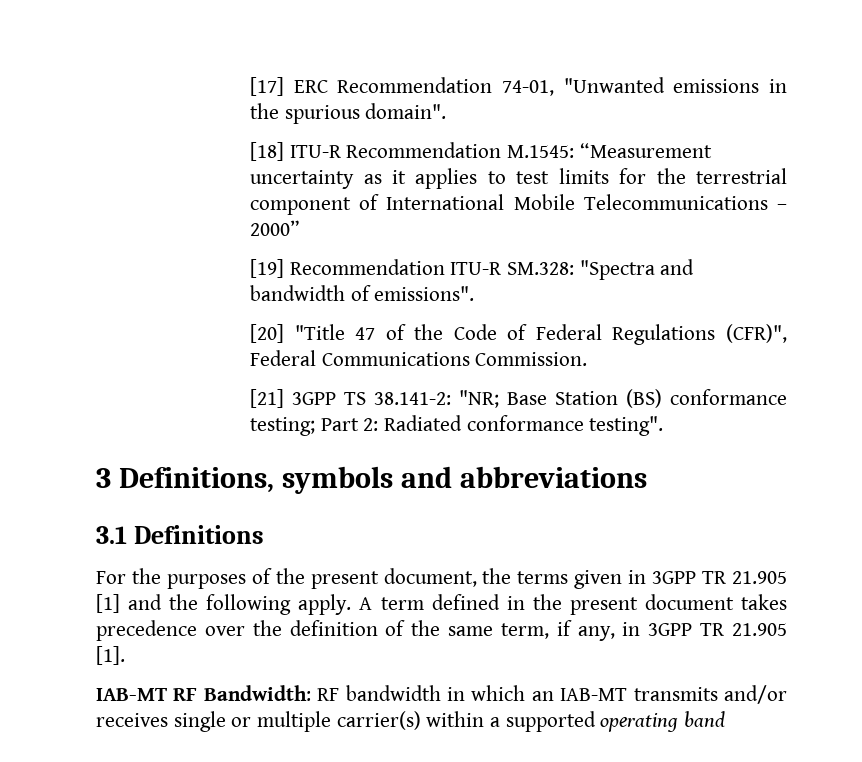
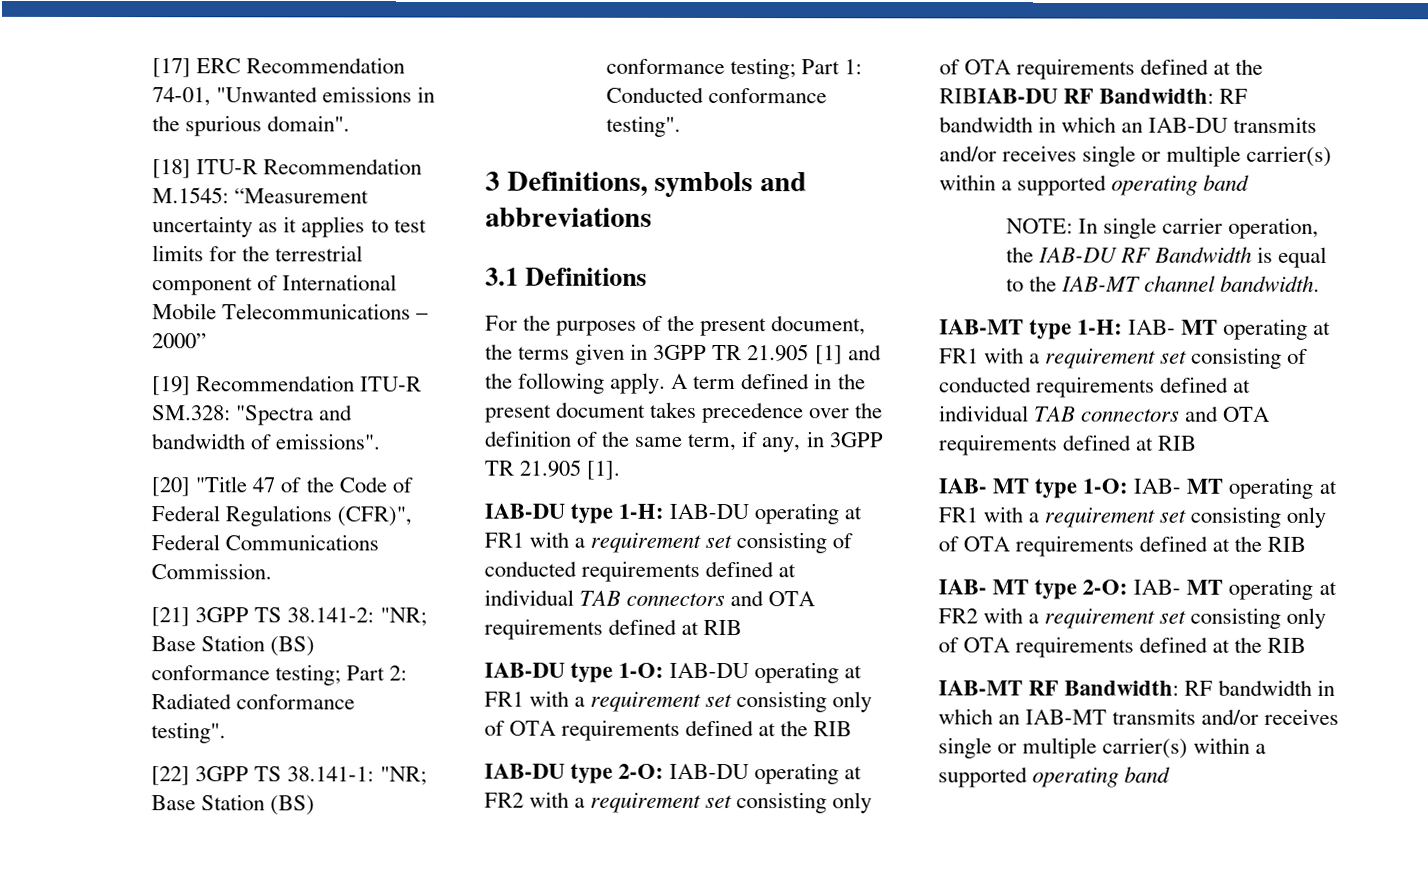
(664, 426) none -> [151,766,427,786] [151,794,316,816] [606,58,863,80] [606,86,828,104] [606,115,682,137] // [22] 3GPP TS 38.141-1: "NR; Base Station (BS) conformance testing; Part 1: Conducted conformance testing".
(125, 655) none -> [484,503,863,525] [484,531,854,554] [484,560,797,582] [484,589,816,607] [484,618,743,640] [484,662,863,684] [484,690,873,713] [484,719,853,741] [484,763,863,785] [484,791,873,814] [939,58,1264,80] [939,88,1249,104] [939,116,1318,133] [939,145,1333,167] [939,174,1250,196] [1005,217,1319,239] [1005,246,1328,268] [1005,275,1320,292] [939,318,1332,340] [939,347,1309,369] [939,376,1252,398] [939,405,1271,422] [938,434,1198,456] [938,477,1337,499] [938,506,1327,528] [938,535,1307,557] [938,578,1337,600] [938,607,1327,629] [938,636,1307,658] // IAB-DU type 1-H: IAB-DU operating at FR1 with a requirement set consisting of conducted requirements defined at individual TAB connectors and OTA requirements defined at RIB // IAB-DU type 1-O: IAB-DU operating at FR1 with a requirement set consisting only of OTA requirements defined at the RIB // IAB-DU type 2-O: IAB-DU operating at FR2 with a requirement set consisting only of OTA requirements defined at the RIBIAB-DU RF Bandwidth: RF bandwidth in which an IAB-DU transmits and/or receives single or multiple carrier(s) within a supported operating band // NOTE: In single carrier operation, the IAB-DU RF Bandwidth is equal to the IAB-MT channel bandwidth. // IAB-MT type 1-H: IAB- MT operating at FR1 with a requirement set consisting of conducted requirements defined at individual TAB connectors and OTA requirements defined at RIB // IAB- MT type 1-O: IAB- MT operating at FR1 with a requirement set consisting only of OTA requirements defined at the RIB // IAB- MT type 2-O: IAB- MT operating at FR2 with a requirement set consisting only of OTA requirements defined at the RIB

